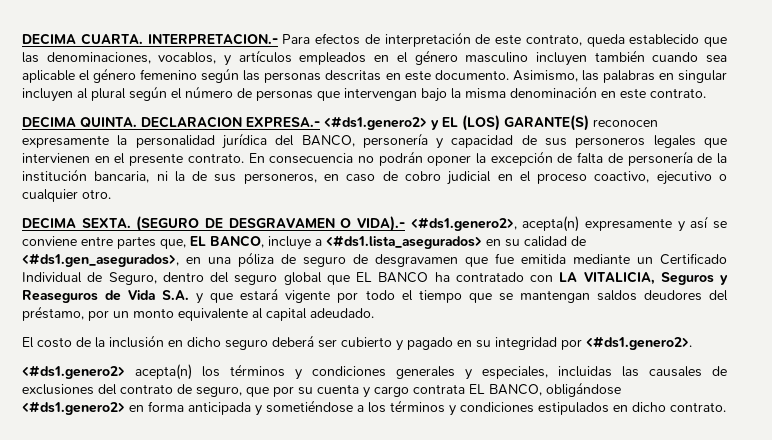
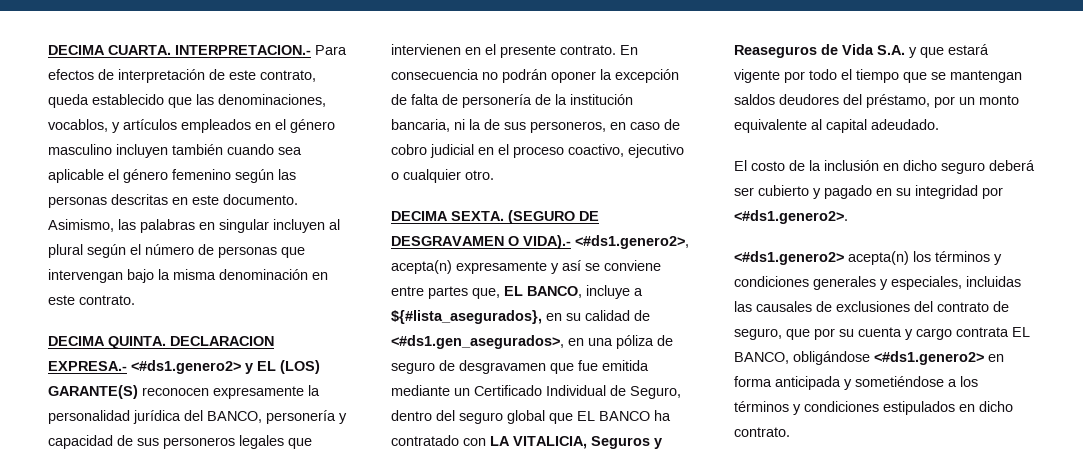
[326,235,482,249] <#ds1.lista_asegurados> -> [391,310,542,324] ${#lista_asegurados},

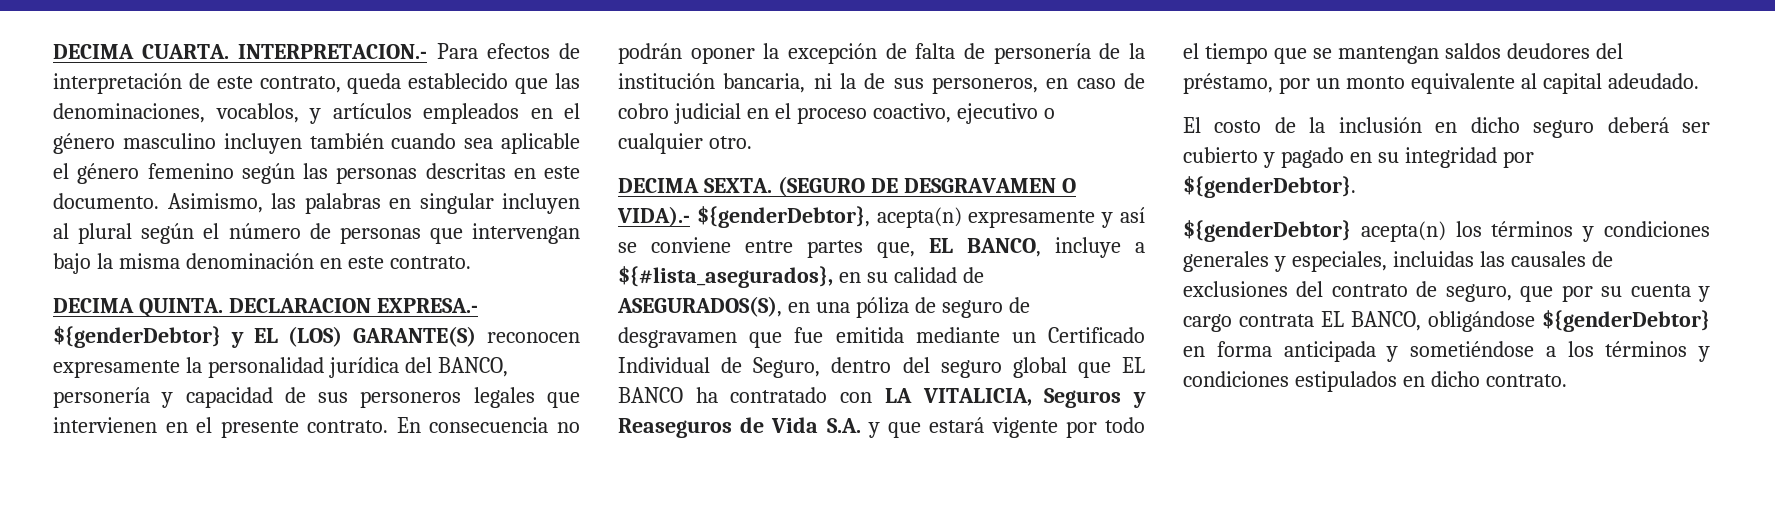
[131,360,241,374] <#ds1.genero2> -> [53,326,221,348] ${genderDebtor}
[575,235,689,249] <#ds1.genero2>, -> [696,206,870,228] ${genderDebtor},
[391,335,564,349] <#ds1.gen_asegurados>, -> [617,296,782,317] ASEGURADOS(S),
[734,210,848,224] [734,251,844,265] <#ds1.genero2>. // <#ds1.genero2> -> [1183,176,1356,198] [1183,220,1351,242] ${genderDebtor}. // ${genderDebtor}
[874,351,984,365] <#ds1.genero2> -> [1542,310,1710,332] ${genderDebtor}

